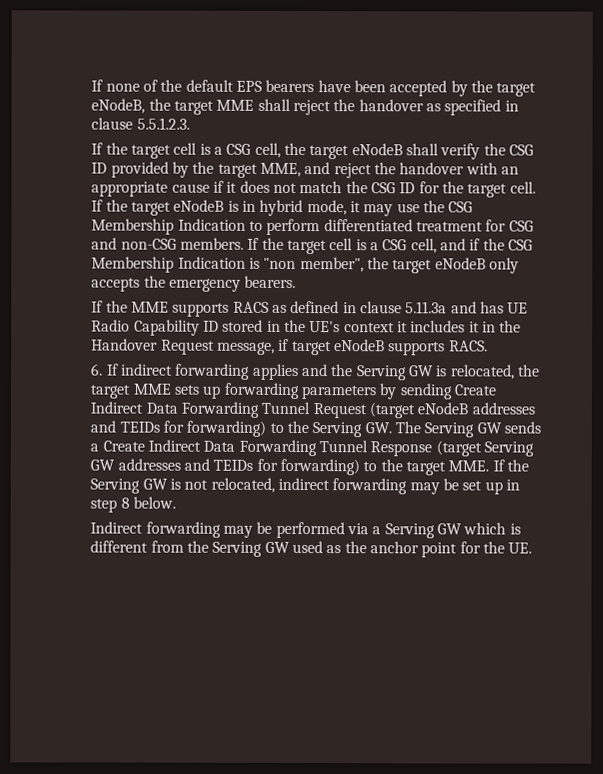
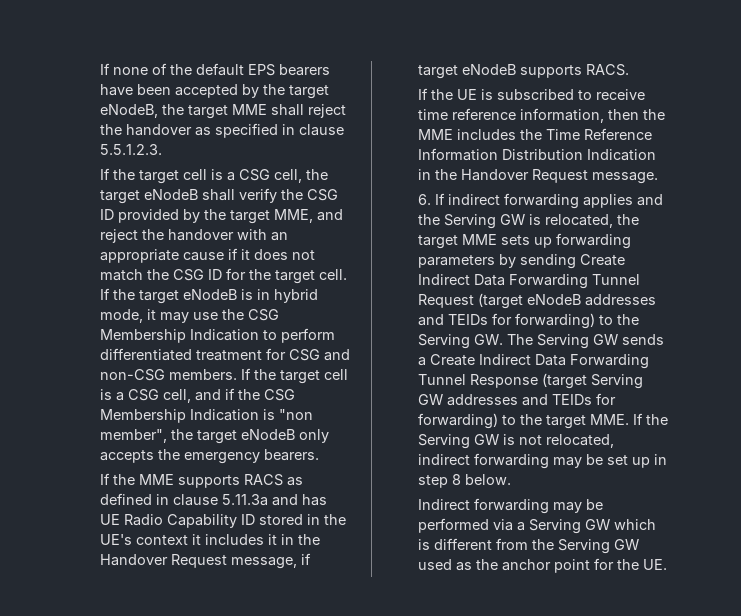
(488, 346) none -> [417,88,645,100] [417,108,665,123] [417,128,652,140] [417,148,656,161] [417,169,658,184] // If the UE is subscribed to receive time reference information, then the MME includes the Time Reference Information Distribution Indication in the Handover Request message.

